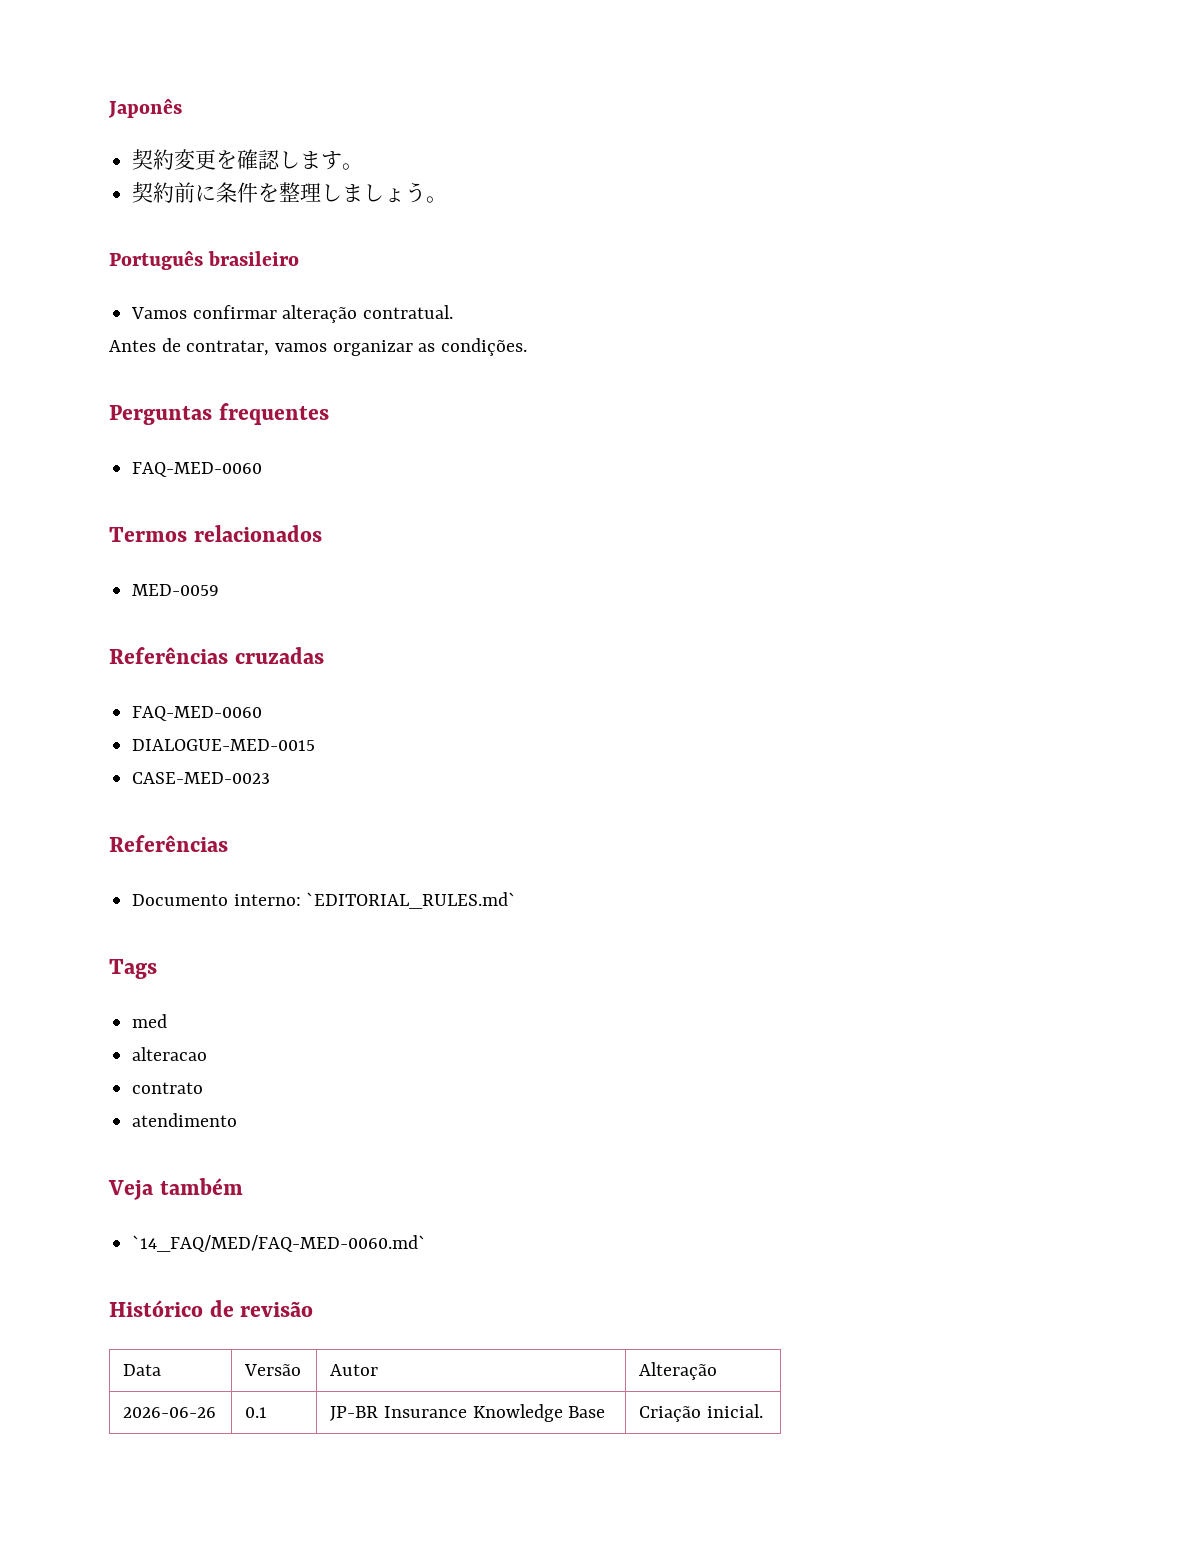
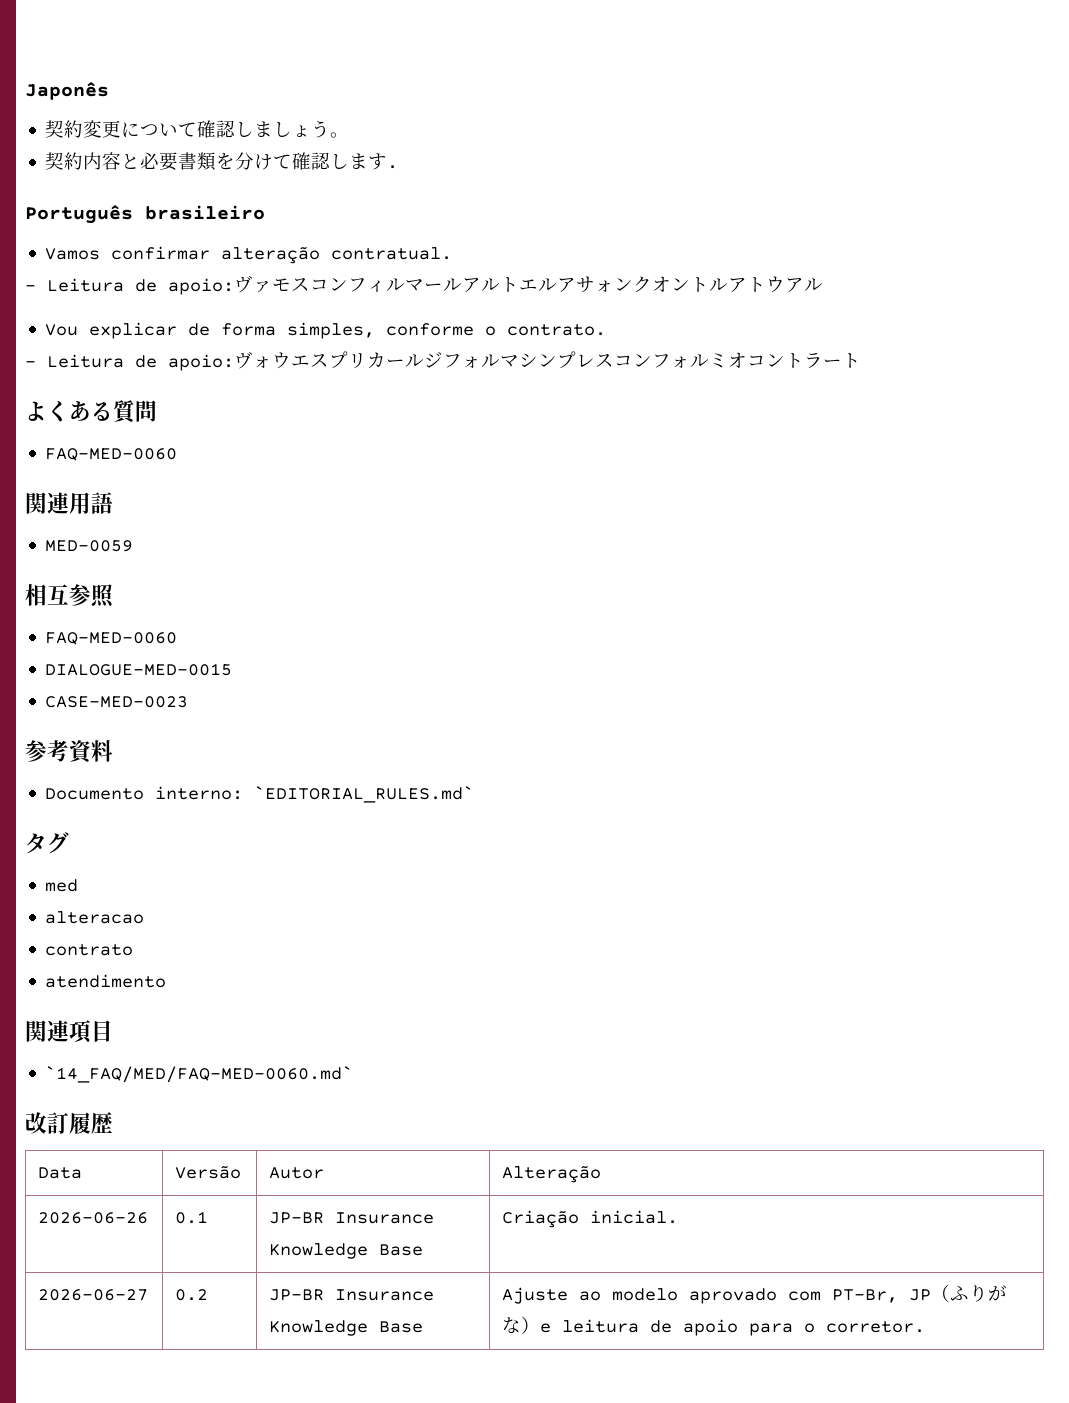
[216,149,364,170] [132,182,448,203] を確認します。 // 契約前に条件を整理しましょう。 -> [121,120,350,138] [45,152,399,171] について確認しましょう。 // 契約内容と必要書類を分けて確認します.
[109,338,528,356] [109,403,329,425] [132,462,263,477] [109,525,322,542] Antes de contratar, vamos organizar as condições. // Perguntas frequentes // FAQ-MED-0060 // Termos relacionados -> [25,275,823,295] [45,322,607,339] [25,351,861,371] [25,400,157,424] [45,448,178,461] [25,492,113,514] - Leitura de apoio:ヴァモスコンフィルマールアルトエルアサォンクオントルアトウアル // Vou explicar de forma simples, conforme o contrato. // - Leitura de apoio:ヴォウエスプリカールジフォルマシンプレスコンフォルミオコントラート // よくある質問 // FAQ-MED-0060 // 関連用語
[109,647,324,664] Referências cruzadas -> [25,584,114,608] 相互参照
[109,835,228,852] Referências -> [25,740,113,764] 参考資料
[109,959,157,979] Tags -> [25,832,69,854] タグ
[108,1178,243,1200] Veja também -> [25,1020,113,1043] 関連項目
[109,1300,314,1317] Histórico de revisão -> [25,1112,113,1134] 改訂履歴
(763, 1411) none -> [38,1289,149,1301] [175,1289,209,1301] [269,1289,435,1301] [269,1320,424,1336] [502,1284,1008,1304] [502,1316,926,1336] // 2026-06-27 | 0.2 | JP-BR Insurance Knowledge Base | Ajuste ao modelo aprovado com PT-Br, JP（ふりがな）e leitura de apoio para o corretor.

